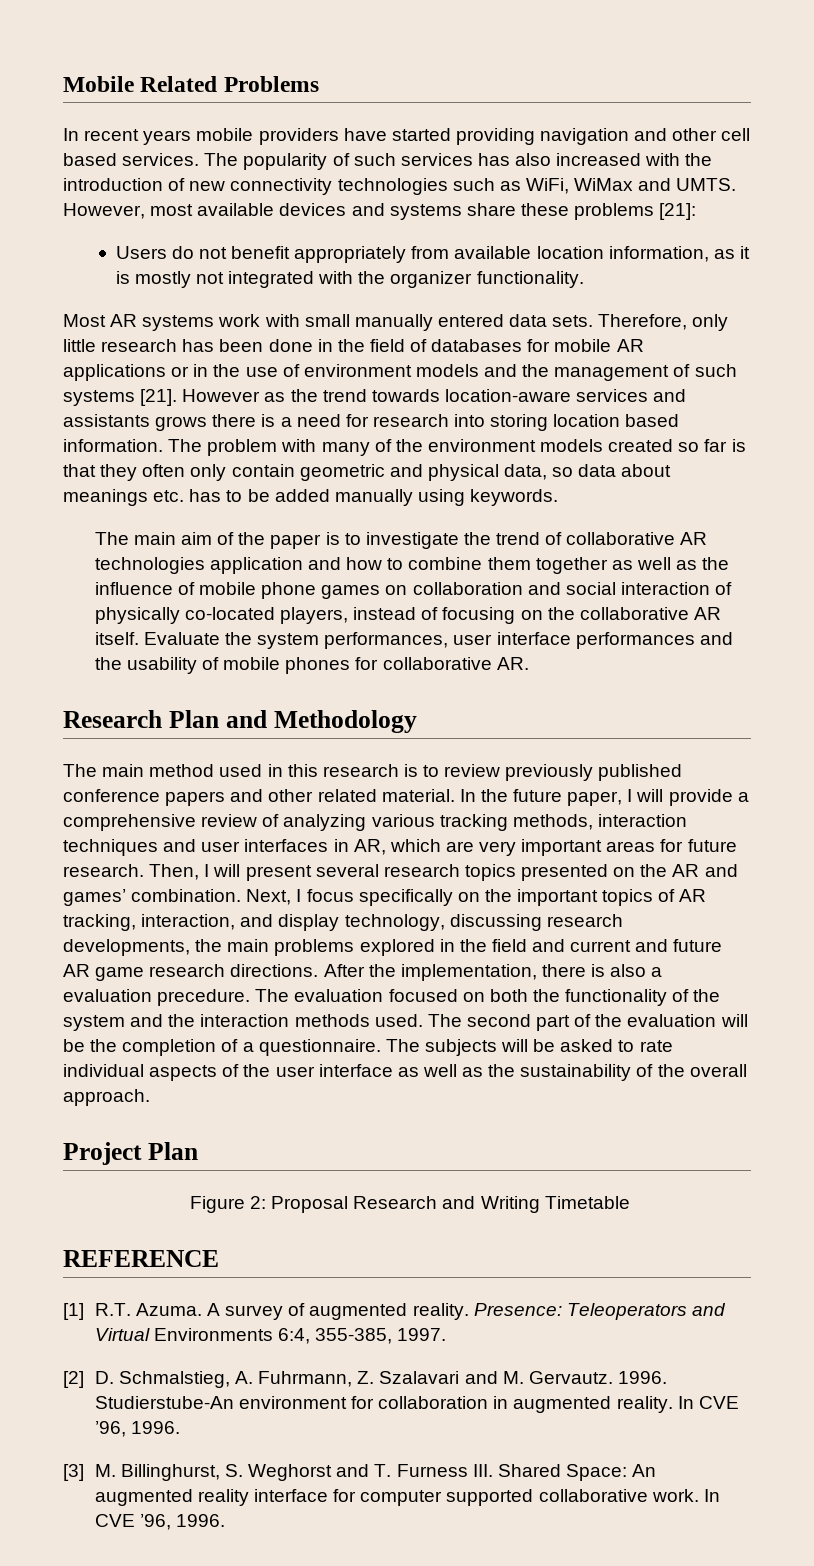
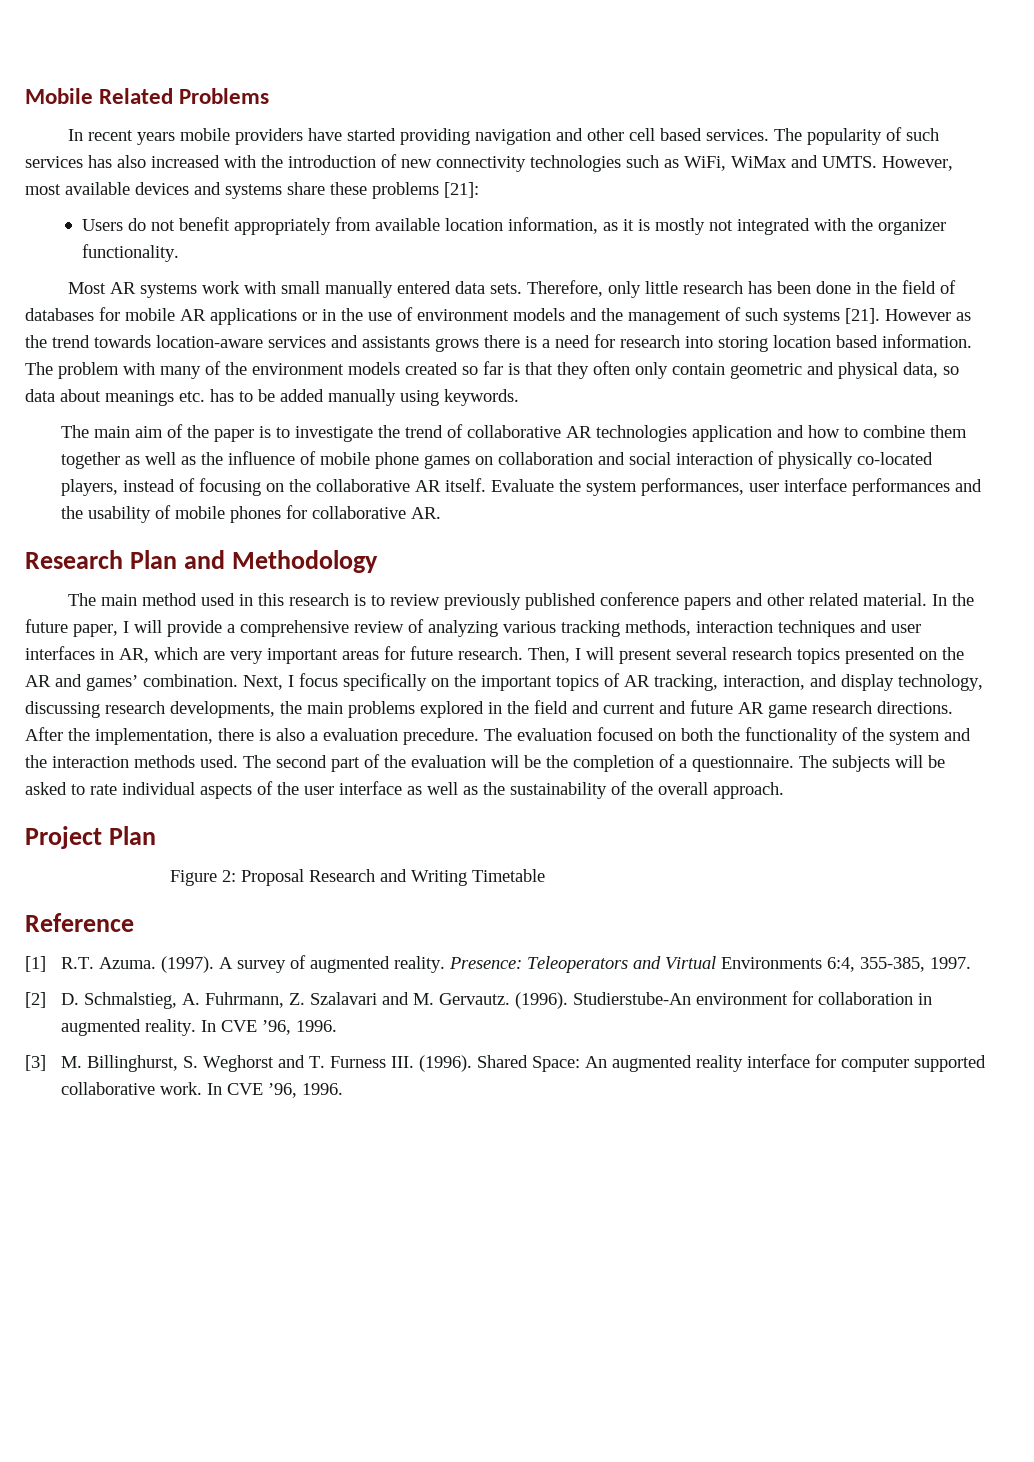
[63,1250,219,1267] REFERENCE -> [25,913,134,932] Reference
(202, 1309) none -> [161,956,215,973] (1997).
[617,1371,667,1384] 1996. -> [515,992,569,1009] (1996).
(493, 1470) none -> [419,1055,473,1072] (1996).

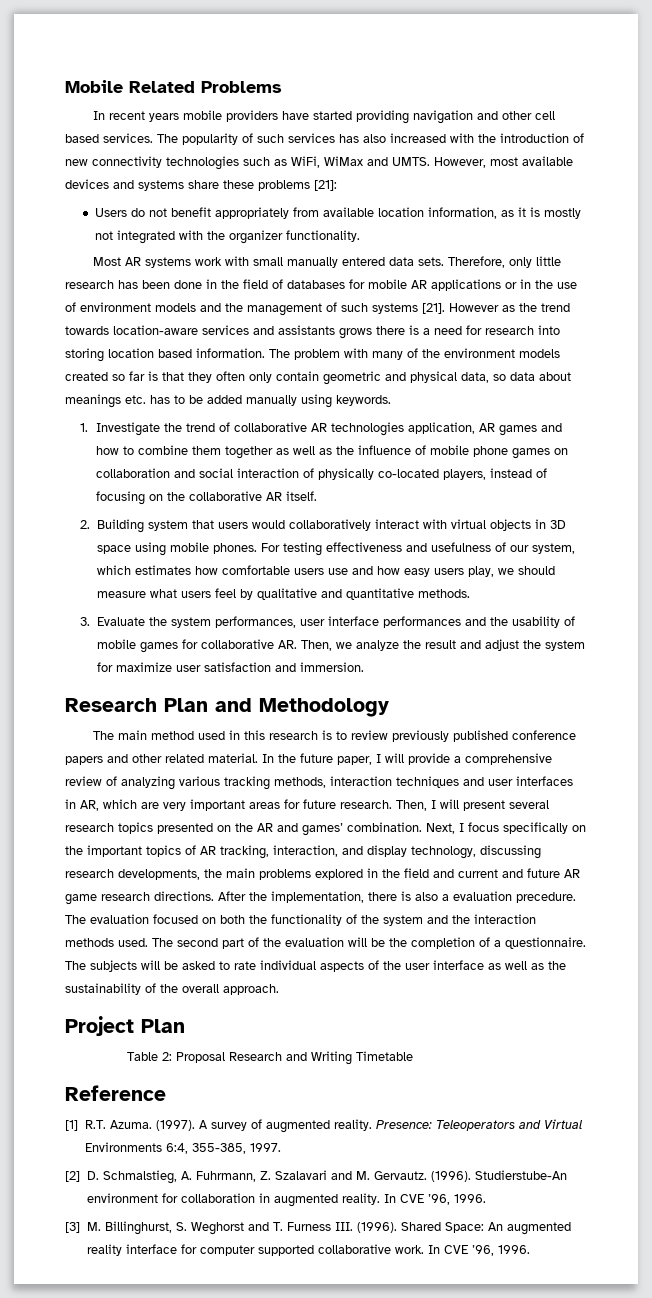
[61,424,374,442] The main aim of the paper is to investigate -> [80,422,160,436] 1. Investigate
[692,425,773,442] application -> [407,422,537,436] application, AR games
(487, 485) none -> [80,519,566,533] [96,542,575,556] [96,565,555,577] [96,588,470,600] [80,617,91,626] // 2. Building system that users would collaboratively interact with virtual objects in 3D space using mobile phones. For testing effectiveness and usefulness of our system, which estimates how comfortable users use and how easy users play, we should measure what users feel by qualitative and quantitative methods. // 3.
[230,506,282,523] phones -> [139,642,178,653] games
(442, 513) none -> [300,639,585,651] [96,662,364,672] Then, we analyze the result and adjust the system for maximize user satisfaction and immersion.
[170,870,218,886] Figure -> [126,1052,158,1061] Table

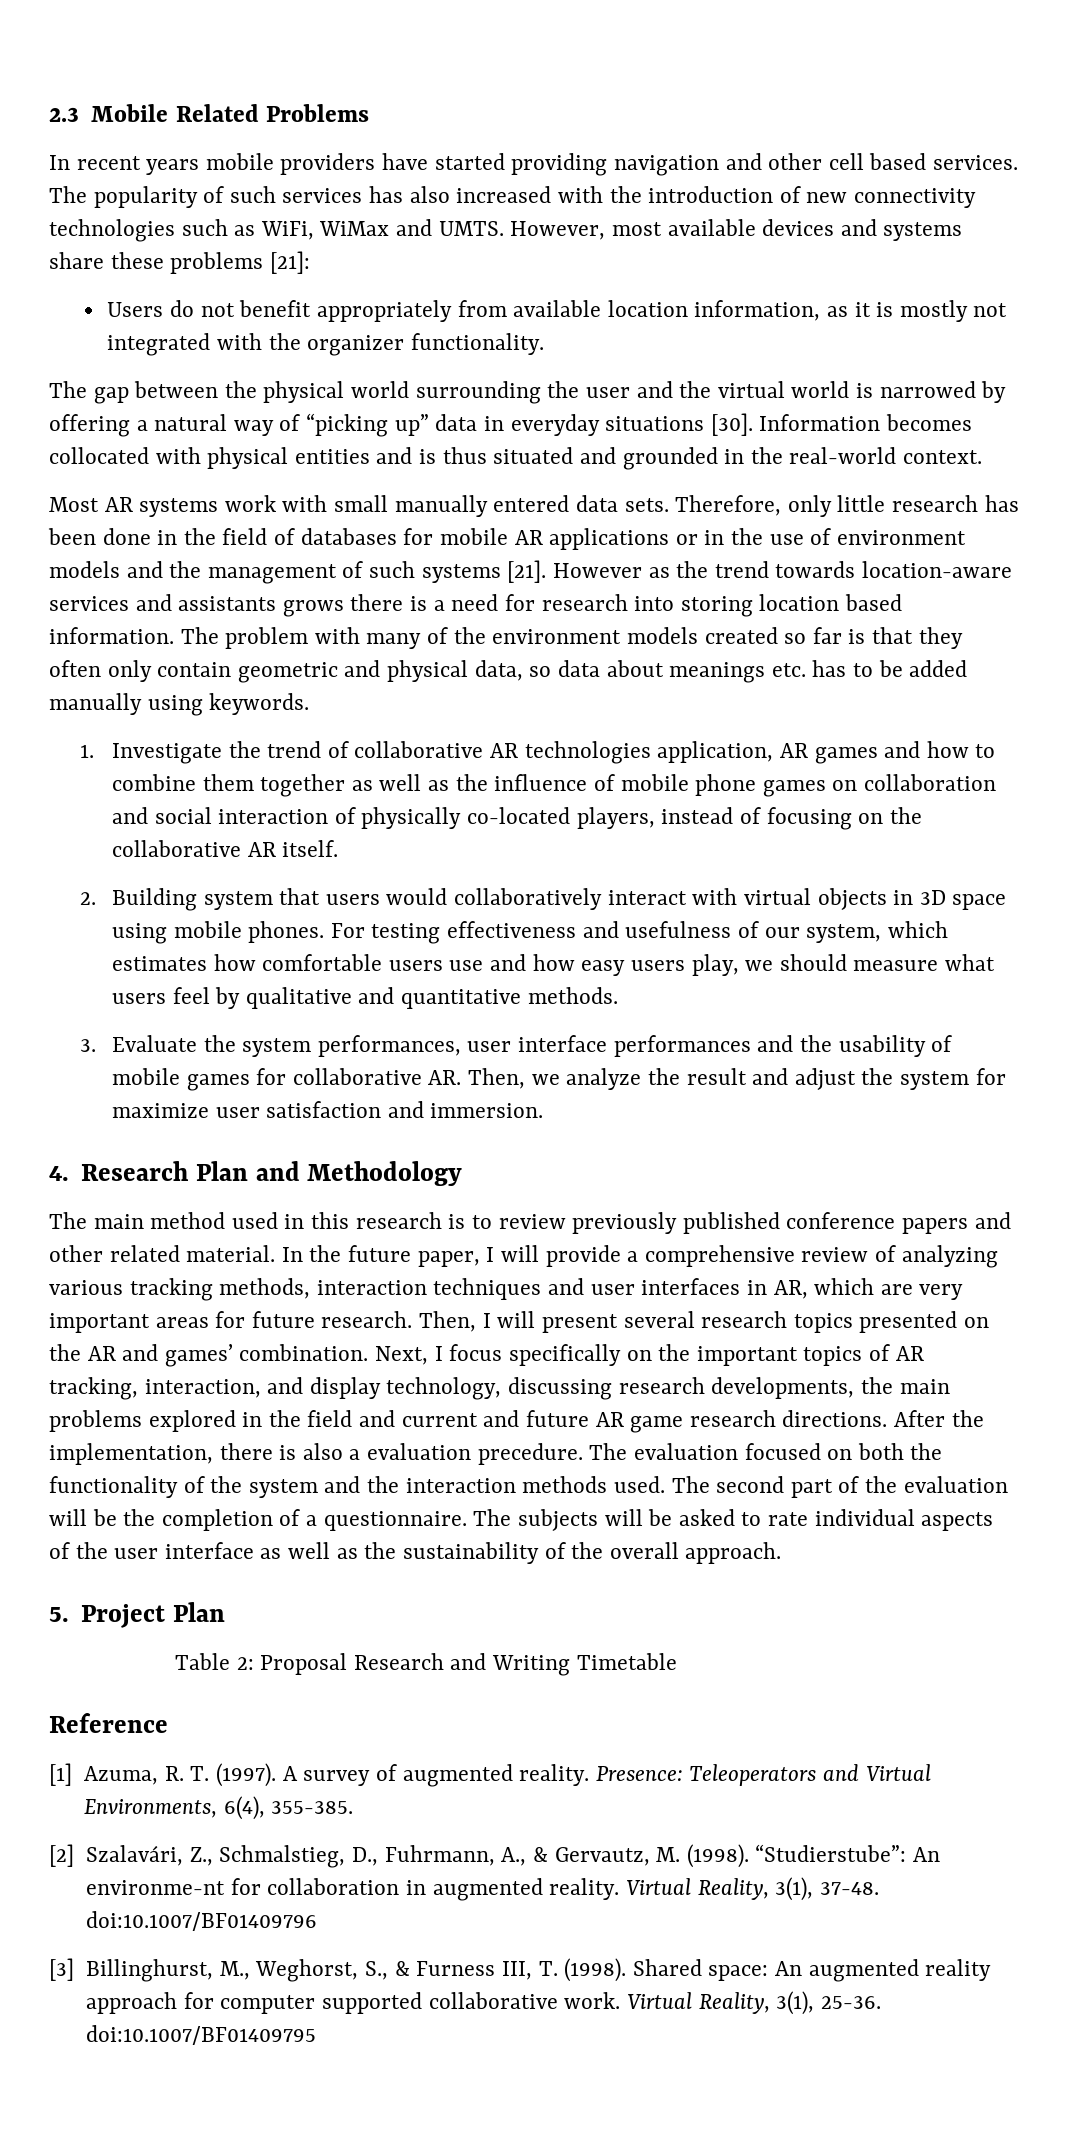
(65, 86) none -> [49,107,79,122] 2.3
(360, 236) none -> [49,381,1007,404] [49,413,972,437] [49,447,982,470] // The gap between the physical world surrounding the user and the virtual world is narrowed by offering a natural way of “picking up” data in everyday situations [30]. Information becomes collocated with physical entities and is thus situated and grounded in the real-world context.
(364, 667) none -> [49,1166,69,1181] 4.
(279, 989) none -> [49,1607,69,1622] 5.
[84,1120,152,1129] R.T. Azuma. -> [84,1766,210,1785] Azuma, R. T.
[84,1142,281,1154] [65,1170,567,1184] [86,1193,158,1203] Environments 6:4, 355-385, 1997. // [2] D. Schmalstieg, A. Fuhrmann, Z. Szalavari and M. Gervautz. (1996). Studierstube-An environment -> [84,1796,354,1820] [49,1844,941,1868] [86,1880,226,1895] Environments, 6(4), 355-385. // [2] Szalavári, Z., Schmalstieg, D., Fuhrmann, A., & Gervautz, M. (1998). “Studierstube”: An environme-nt
[383,1194,486,1205] [65,1221,484,1235] In CVE ’96, 1996. // [3] M. Billinghurst, S. Weghorst and T. Furness III. (1996). Shared Space: -> [625,1877,879,1901] [86,1911,318,1931] [49,1958,769,1982] Virtual Reality, 3(1), 37-48. doi:10.1007/BF01409796 // [3] Billinghurst, M., Weghorst, S., & Furness III, T. (1998). Shared space:
[125,1244,177,1254] interface -> [86,1992,178,2014] approach
[427,1245,530,1256] In CVE ’96, 1996. -> [626,1991,881,2015] [86,2025,317,2045] Virtual Reality, 3(1), 25-36. doi:10.1007/BF01409795

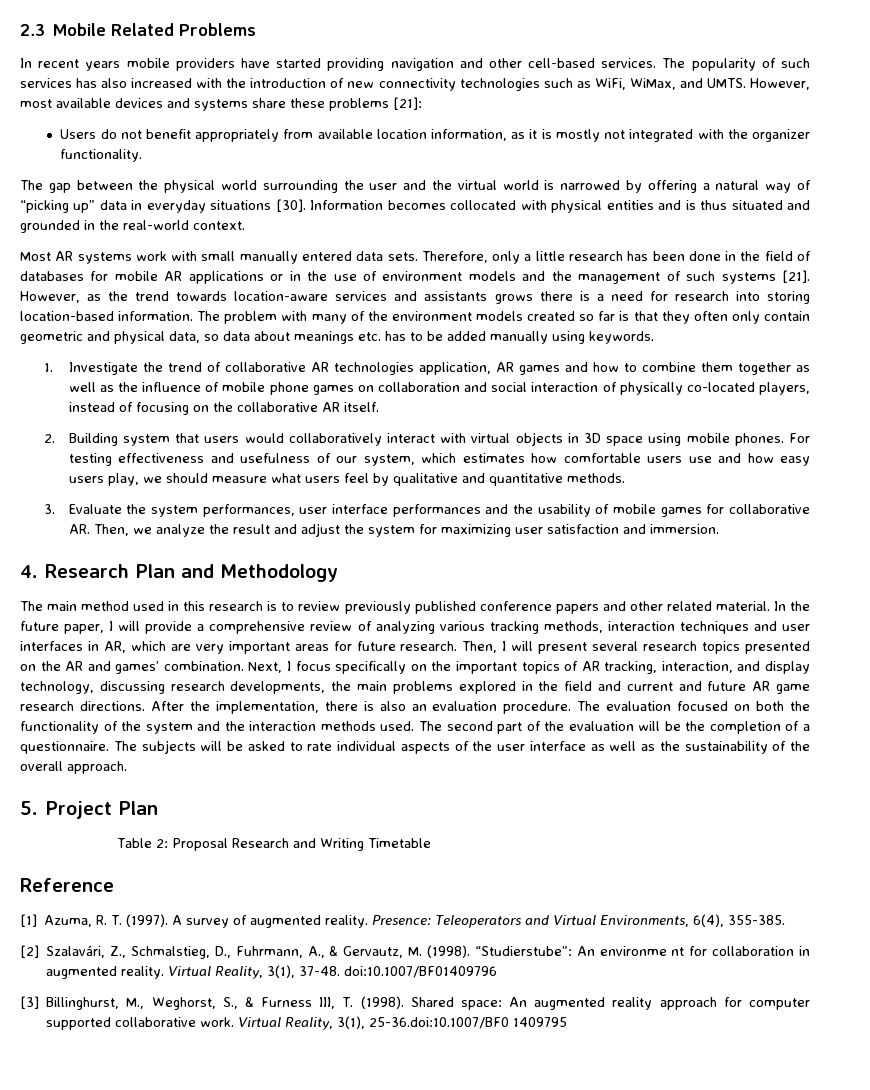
[828,153,927,170] cell based -> [528,58,596,68] cell-based
[319,221,390,236] WiMax -> [629,78,676,90] WiMax,
(832, 506) none -> [524,254,532,261] a
[552,563,642,578] However -> [20,291,80,303] However,
[759,594,902,611] location based -> [20,311,114,321] location-based
[111,1103,209,1118] maximize -> [440,524,511,537] maximizing
[349,1443,583,1465] a evaluation precedure. -> [411,701,572,714] an evaluation procedure.
[86,1880,226,1895] environme-nt -> [599,946,685,956] environme nt
[820,1996,881,2009] [86,2025,317,2045] 25-36. doi:10.1007/BF01409795 -> [369,1017,568,1029] 25-36.doi:10.1007/BF0 1409795

